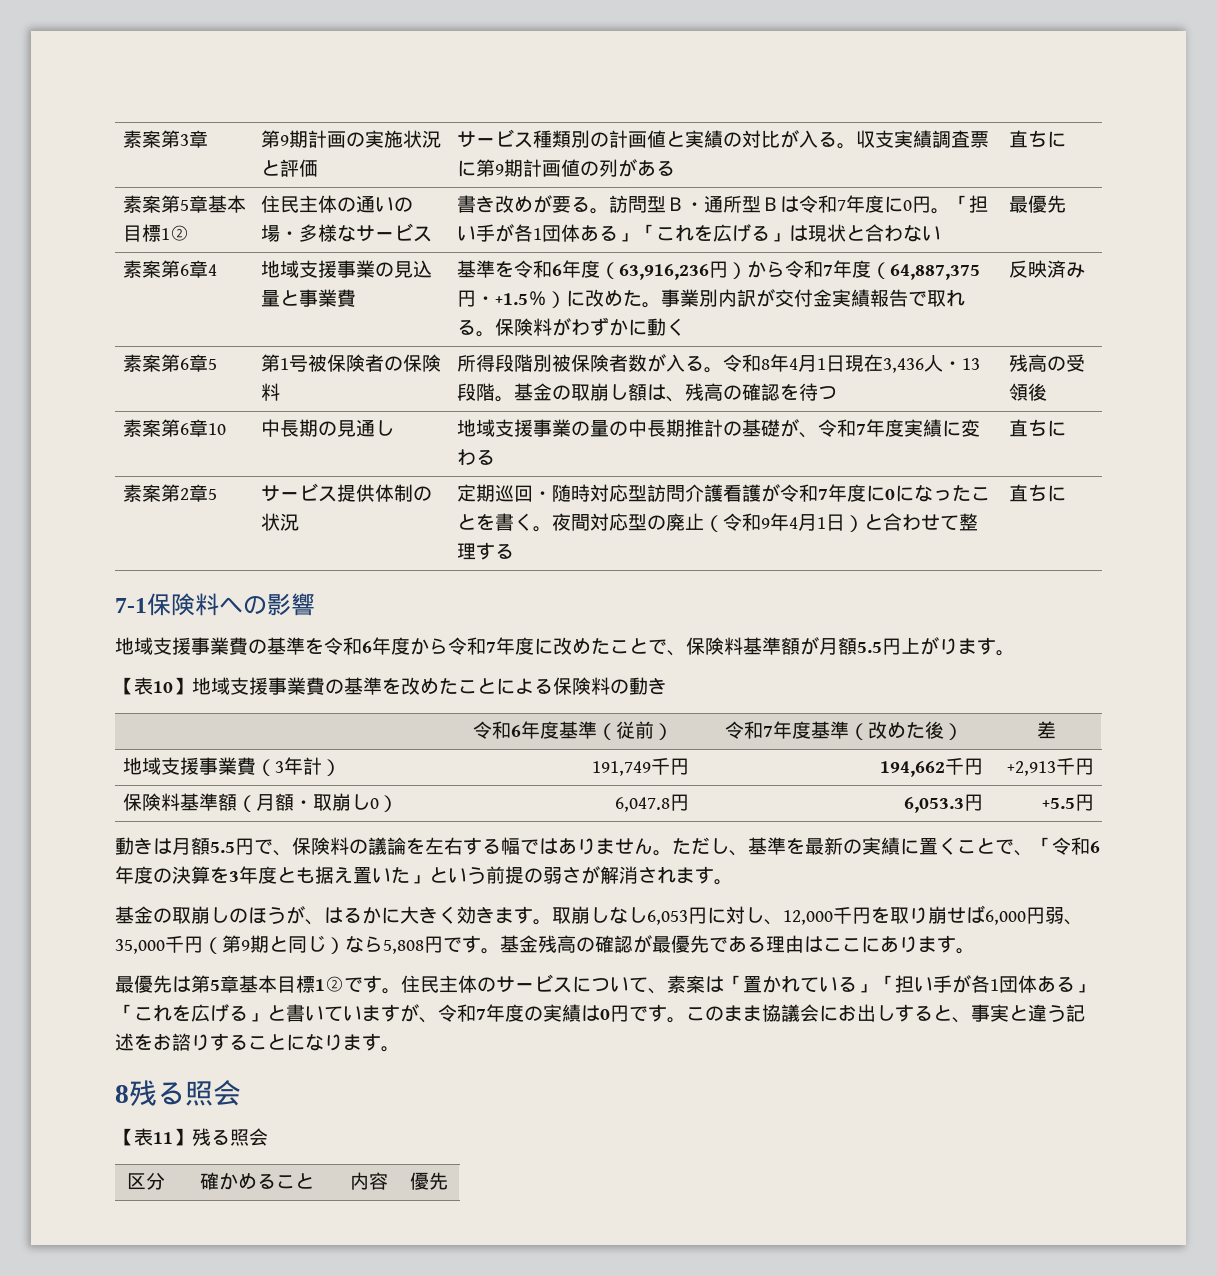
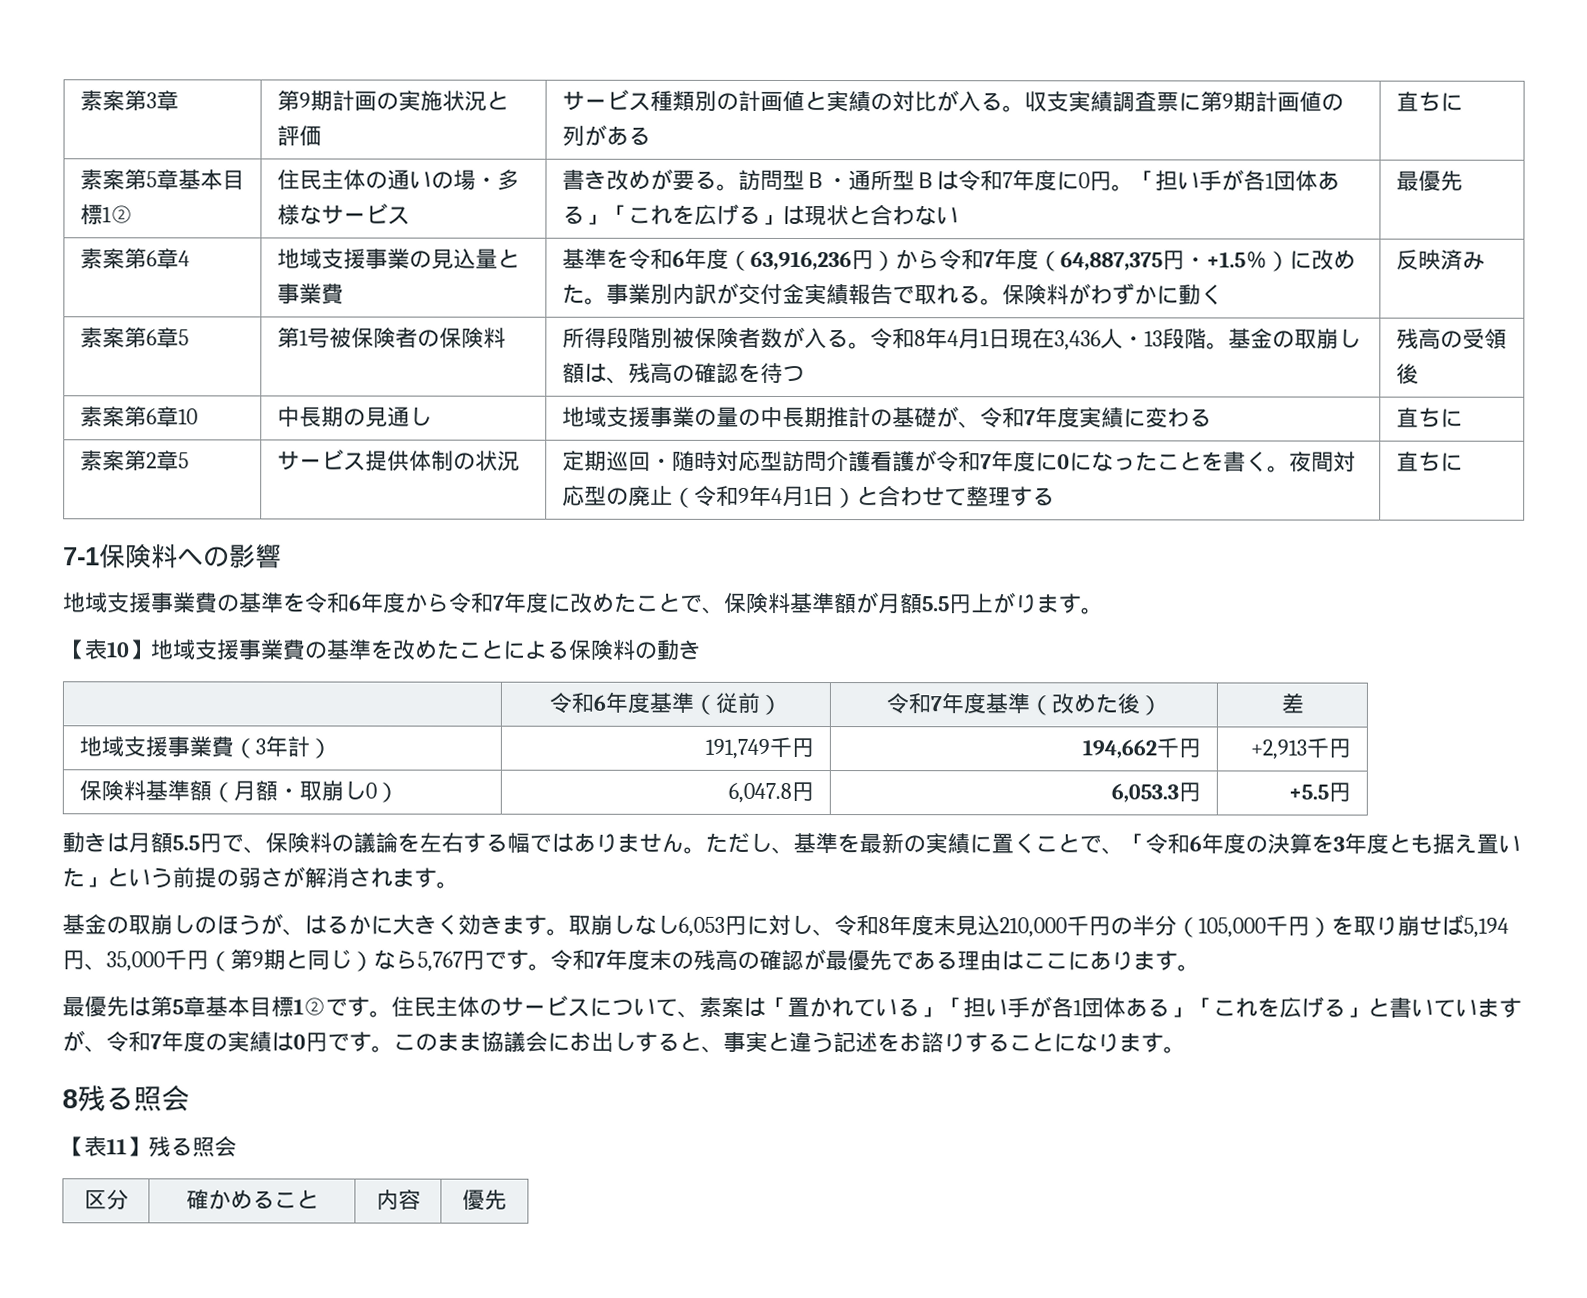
[783,907,871,925] 12,000千円 -> [834,914,1332,938] 令和8年度末見込210,000千円の半分（105,000千円）
[985,907,1064,925] 6,000円弱 -> [1463,917,1509,938] [62,950,85,970] 5,194円
[383,935,538,954] 5,808円です。基金 -> [417,948,694,972] 5,767円です。令和7年度末の

